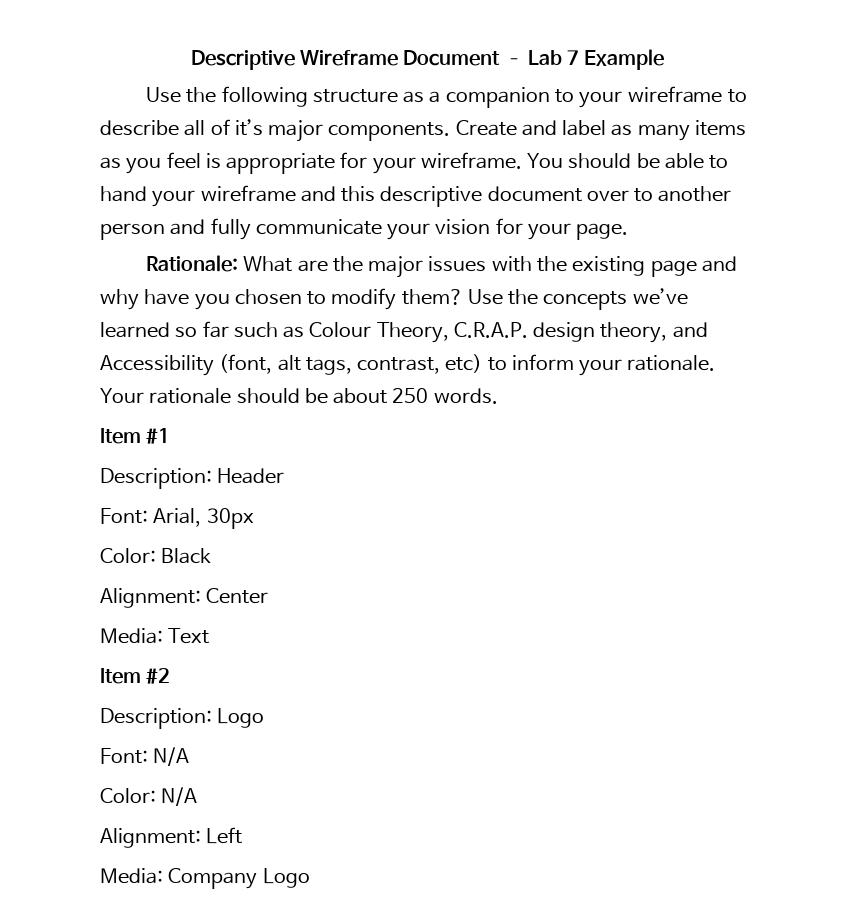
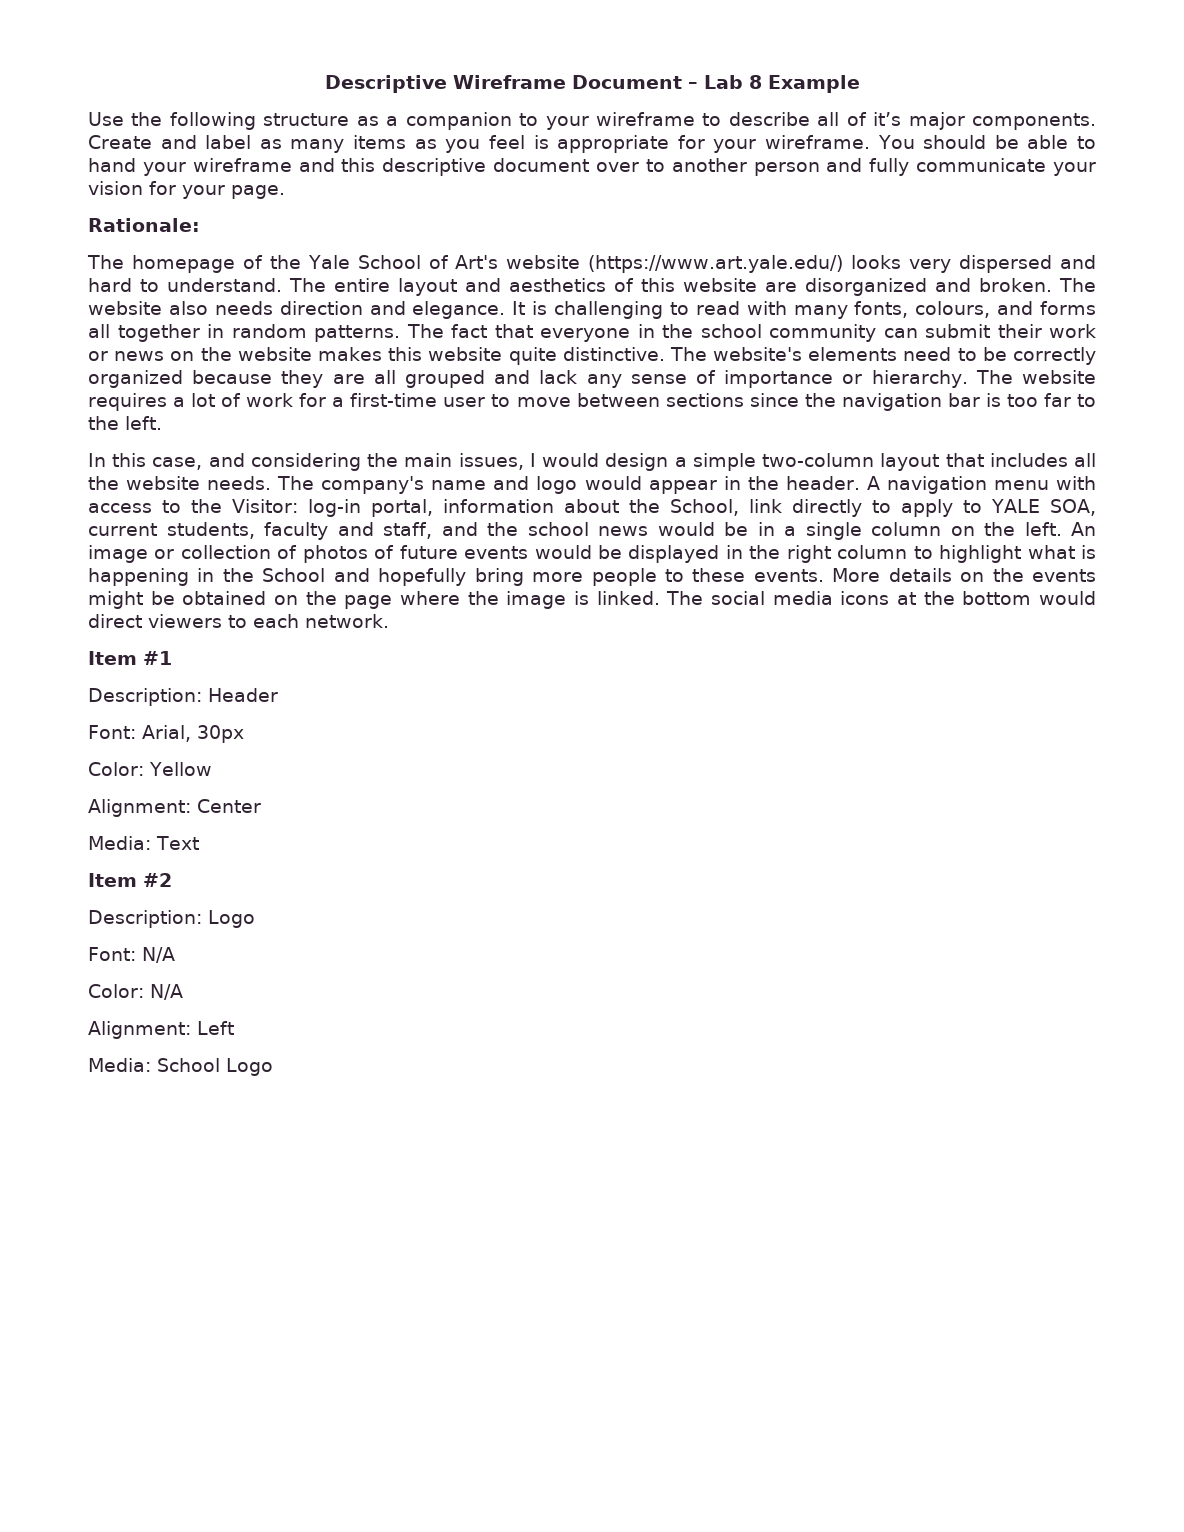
[567,50,580,65] 7 -> [748,75,762,89] 8
[243,256,737,278] [100,288,688,310] [100,321,708,343] [100,354,716,376] [100,388,498,404] What are the major issues with the existing page and why have you chosen to modify them? Use the concepts we’ve learned so far such as Colour Theory, C.R.A.P. design theory, and Accessibility (font, alt tags, contrast, etc) to inform your rationale. Your rationale should be about 250 words. -> [87,255,1096,273] [88,278,1096,296] [88,301,1096,319] [88,324,1096,342] [88,347,1096,365] [88,370,1097,388] [88,393,1096,411] [88,416,162,430] [88,453,1096,471] [88,476,1096,494] [88,499,1096,517] [88,522,1096,540] [88,545,1097,563] [88,568,1096,586] [88,591,1096,609] [88,614,389,628] // The homepage of the Yale School of Art's website (https://www.art.yale.edu/) looks very dispersed and hard to understand. The entire layout and aesthetics of this website are disorganized and broken. The website also needs direction and elegance. It is challenging to read with many fonts, colours, and forms all together in random patterns. The fact that everyone in the school community can submit their work or news on the website makes this website quite distinctive. The website's elements need to be correctly organized because they are all grouped and lack any sense of importance or hierarchy. The website requires a lot of work for a first-time user to move between sections since the navigation bar is too far to the left. // In this case, and considering the main issues, I would design a simple two-column layout that includes all the website needs. The company's name and logo would appear in the header. A navigation menu with access to the Visitor: log-in portal, information about the School, link directly to apply to YALE SOA, current students, faculty and staff, and the school news would be in a single column on the left. An image or collection of photos of future events would be displayed in the right column to highlight what is happening in the School and hopefully bring more people to these events. More details on the events might be obtained on the page where the image is linked. The social media icons at the bottom would direct viewers to each network.
[161,548,212,564] Black -> [149,762,212,776] Yellow
[168,868,258,889] Company -> [157,1058,220,1072] School

